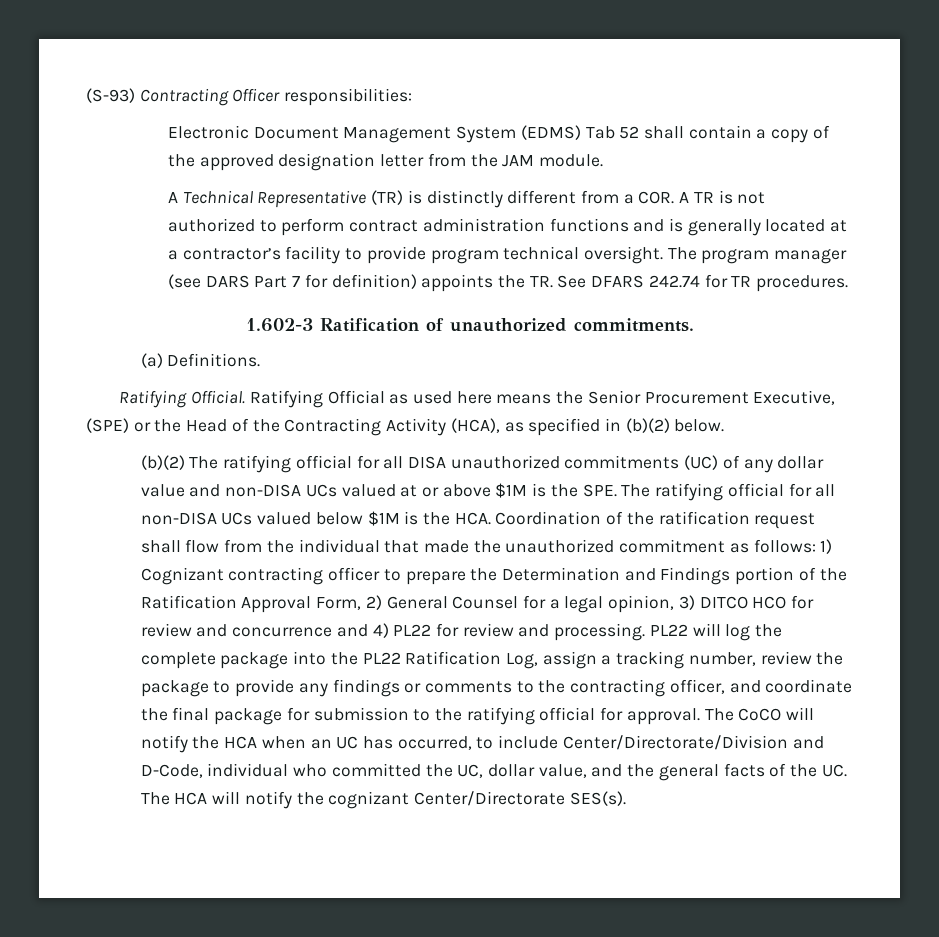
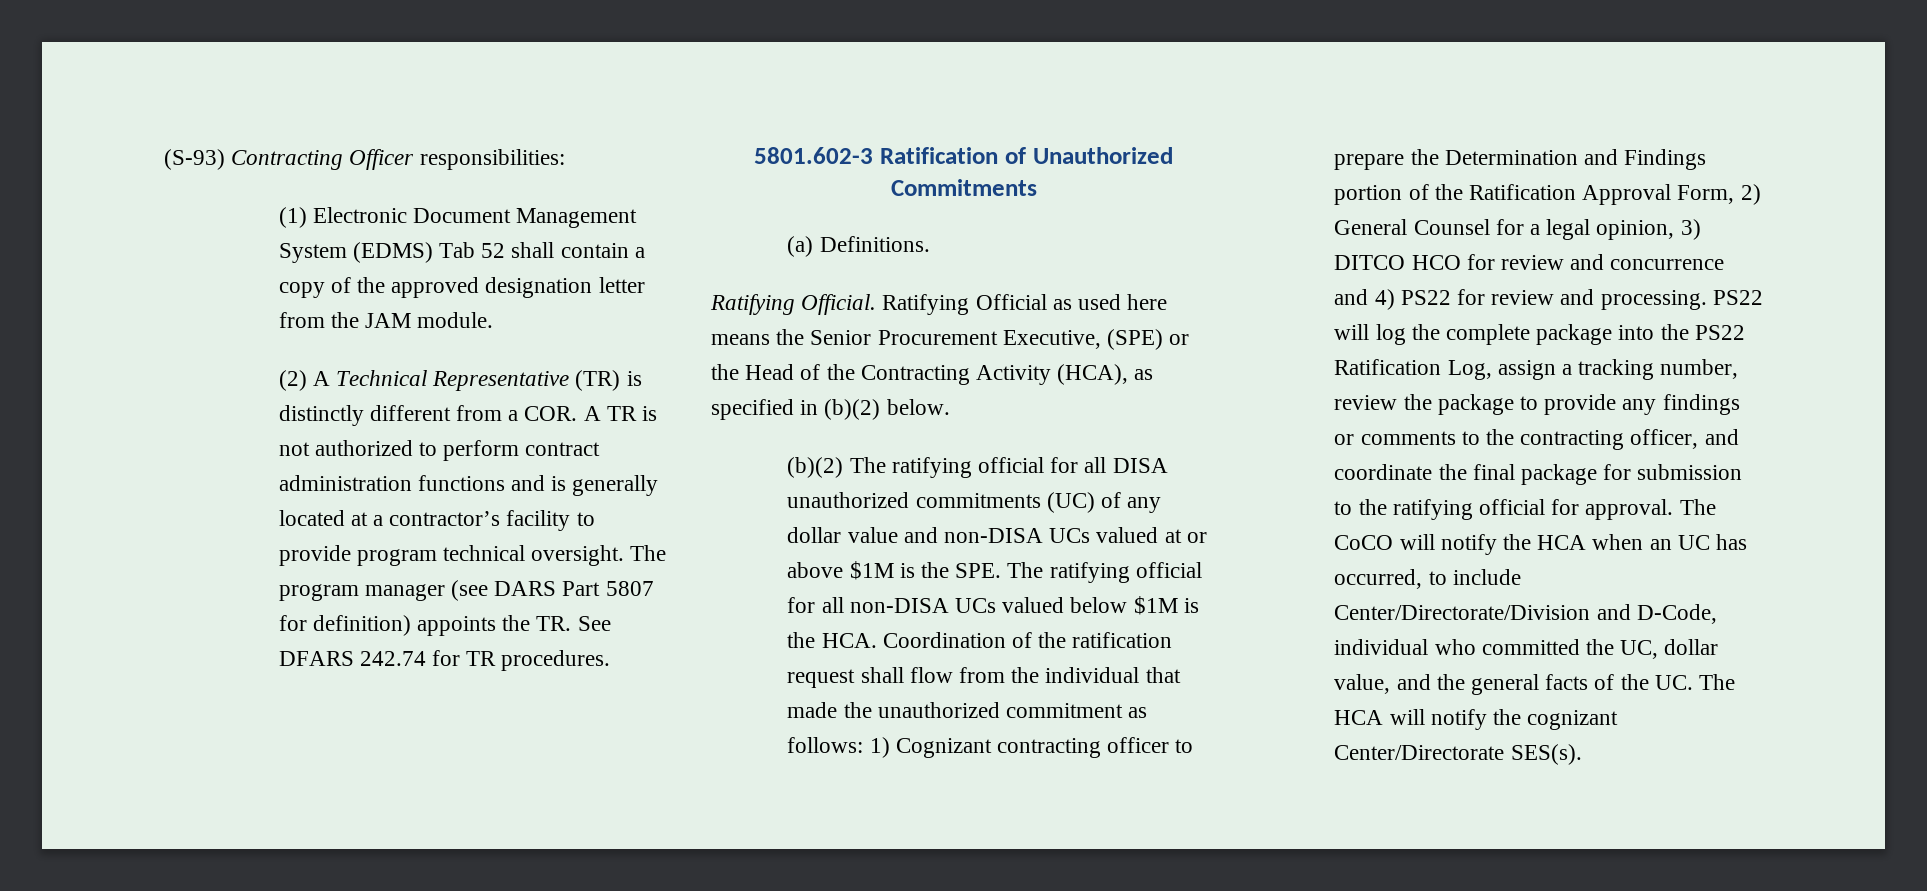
(413, 97) none -> [278,207,307,228] (1)
(604, 160) none -> [278,370,307,391] (2)
[292,276,301,287] 7 -> [605,581,654,596] 5807
[245,318,313,332] 1.602-3 -> [754,147,874,164] 5801.602-3
[449,318,694,332] unauthorized commitments. -> [1032,147,1173,164] [890,179,1037,196] Unauthorized Commitments
[393,624,432,636] PL22 -> [1400,290,1451,305] PS22
[649,624,688,636] PL22 -> [1712,290,1763,305] PS22
[362,652,401,664] PL22 -> [1694,325,1745,340] PS22

